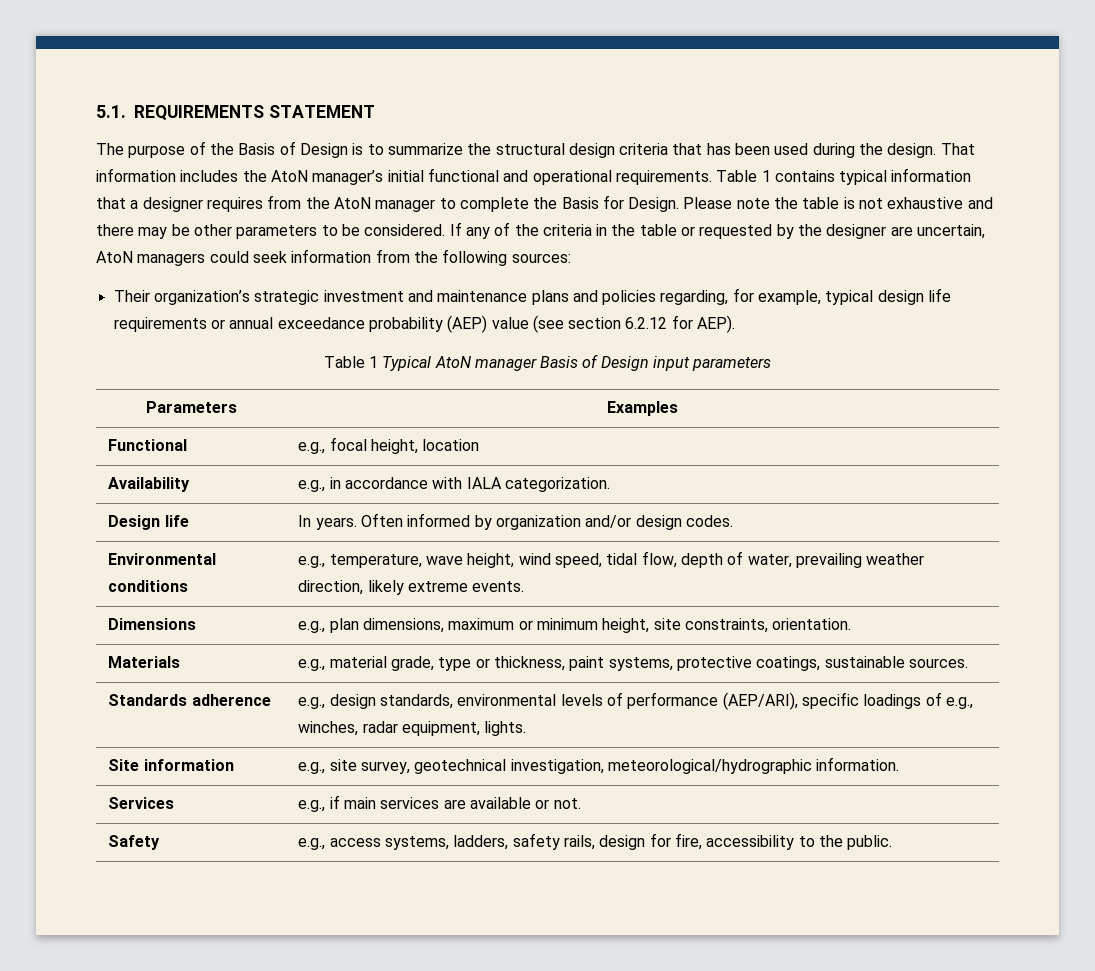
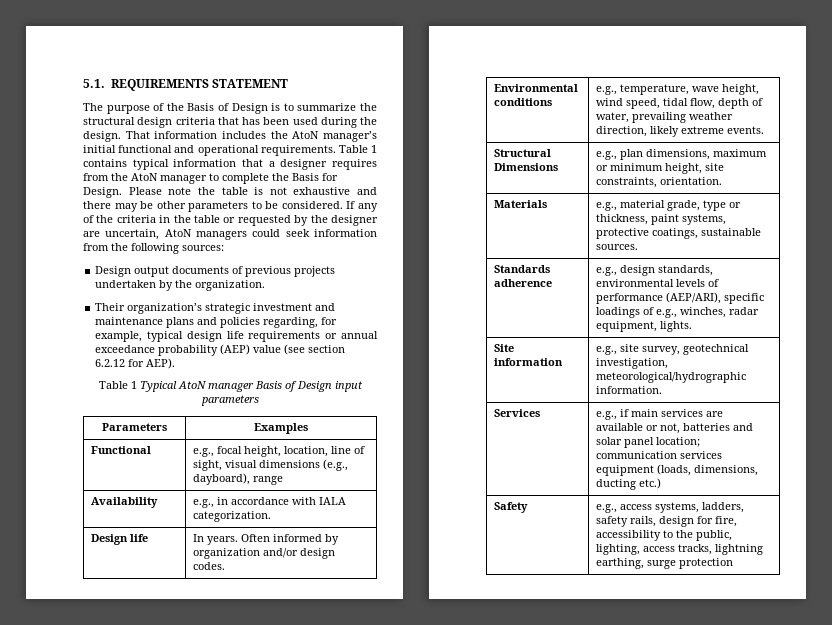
(571, 258) none -> [95,266,336,277] [95,280,266,291] // Design output documents of previous projects undertaken by the organization.
[422,439,480,451] location -> [283,446,365,457] [192,459,348,471] [192,473,283,485] location, line of sight, visual dimensions (e.g., dayboard), range
(525, 586) none -> [493,149,551,157] Structural
[553,798,581,809] not. -> [659,423,753,434] [595,437,700,448] [595,451,722,459] [595,464,758,476] [595,478,661,490] not, batteries and solar panel location; communication services equipment (loads, dimensions, ducting etc.)
[847,835,893,850] public. -> [695,530,732,541] [595,544,763,555] [595,558,733,569] public, lighting, access tracks, lightning earthing, surge protection

